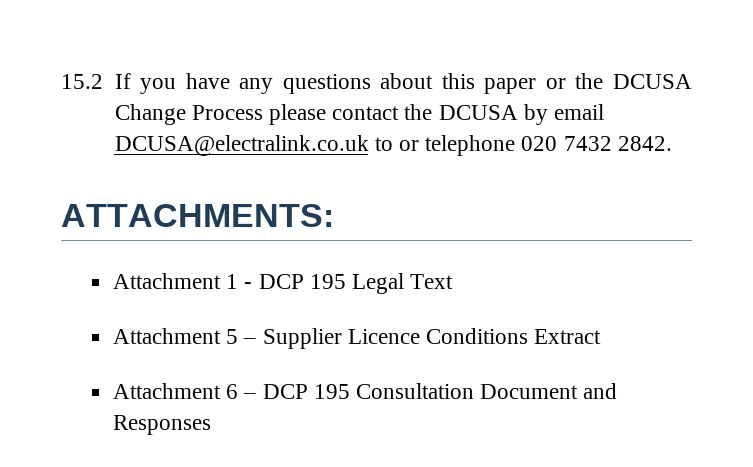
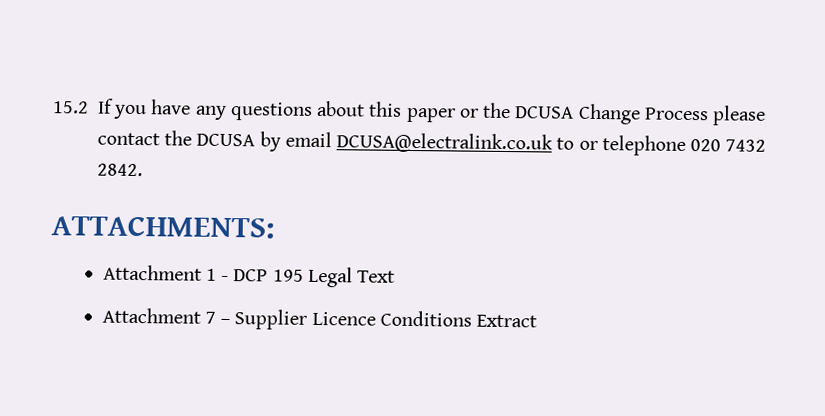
[226,329,239,344] 5 -> [204,311,216,324] 7
[112,383,618,399] [112,415,211,435] // Attachment 6 – DCP 195 Consultation Document and Responses -> (538, 321) none

